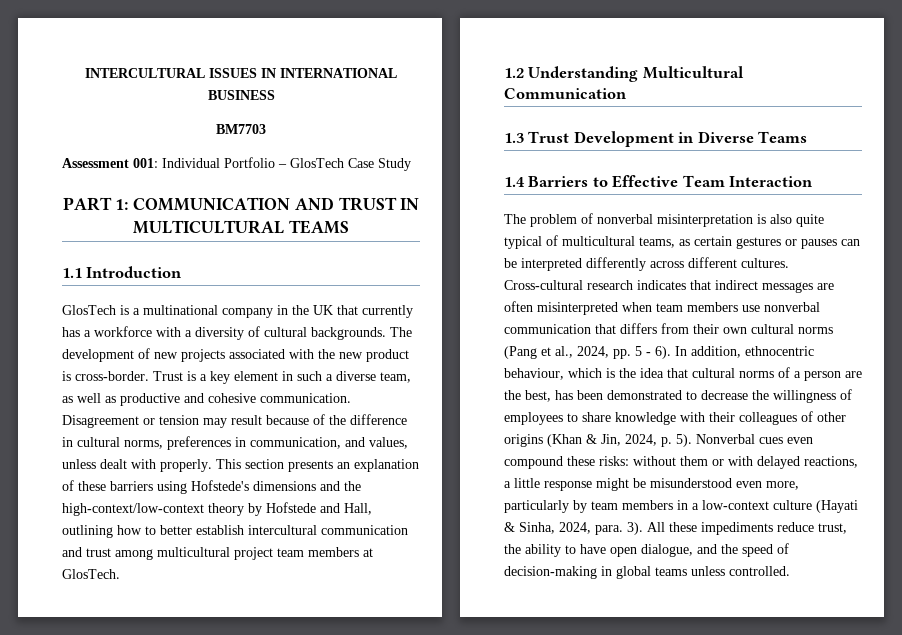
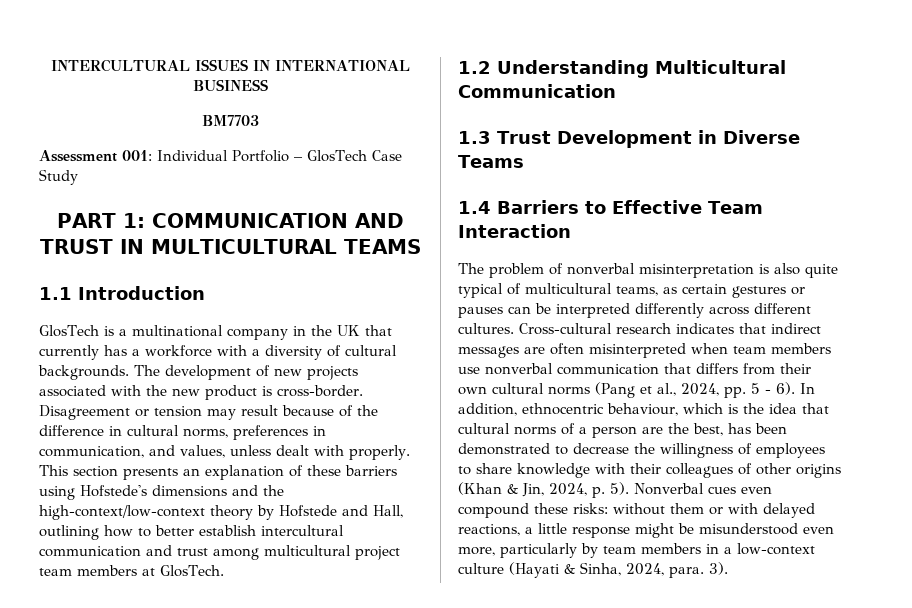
[153,371,411,384] [62,393,351,406] Trust is a key element in such a diverse team, as well as productive and cohesive communication. -> (363, 391) none
[647,522,847,535] [504,543,789,557] [504,566,790,579] All these impediments reduce trust, the ability to have open dialogue, and the speed of decision-making in global teams unless controlled. -> (728, 568) none

